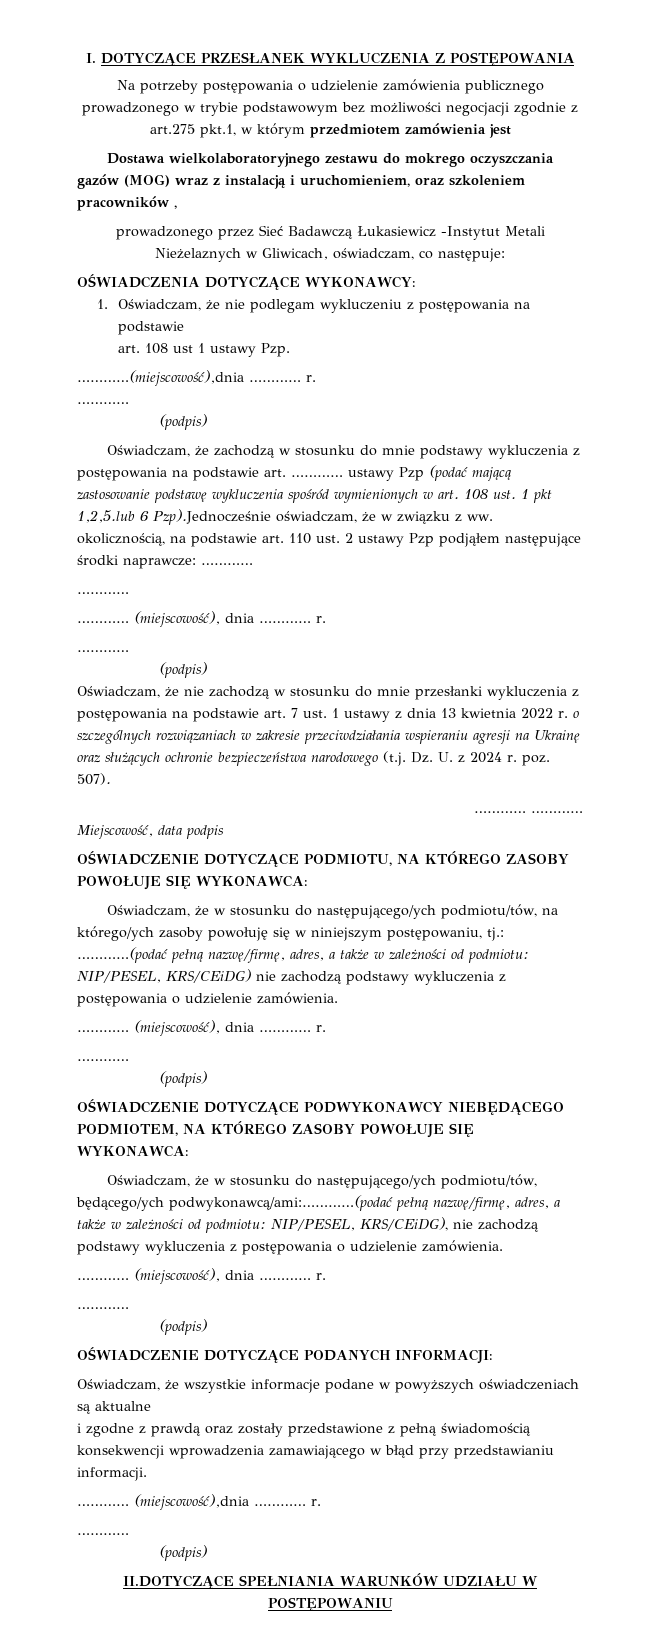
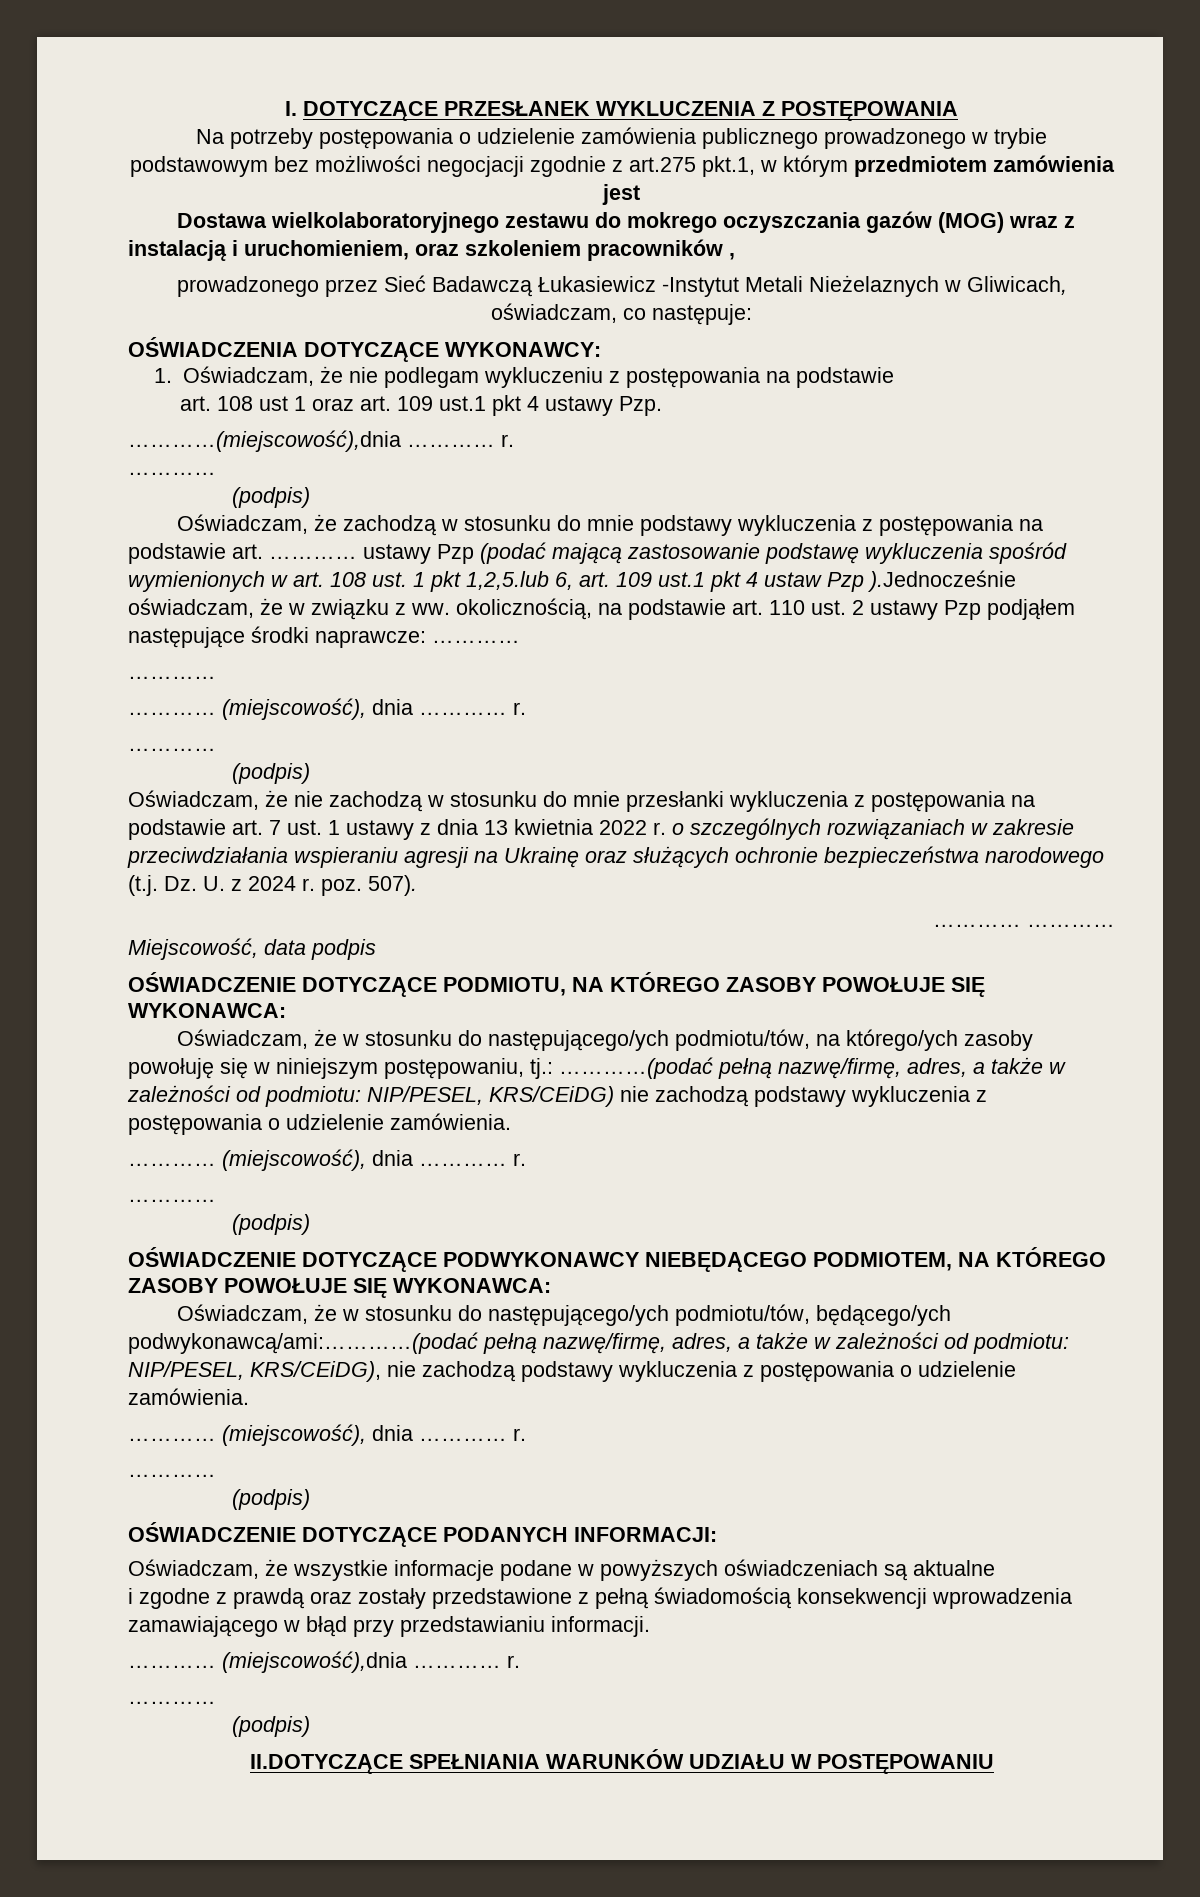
(205, 348) none -> [312,395,540,416] oraz art. 109 ust.1 pkt 4
[140,509,271,525] 6 Pzp).Jednocześnie -> [555,570,1016,592] 6, art. 109 ust.1 pkt 4 ustaw Pzp ).Jednocześnie

